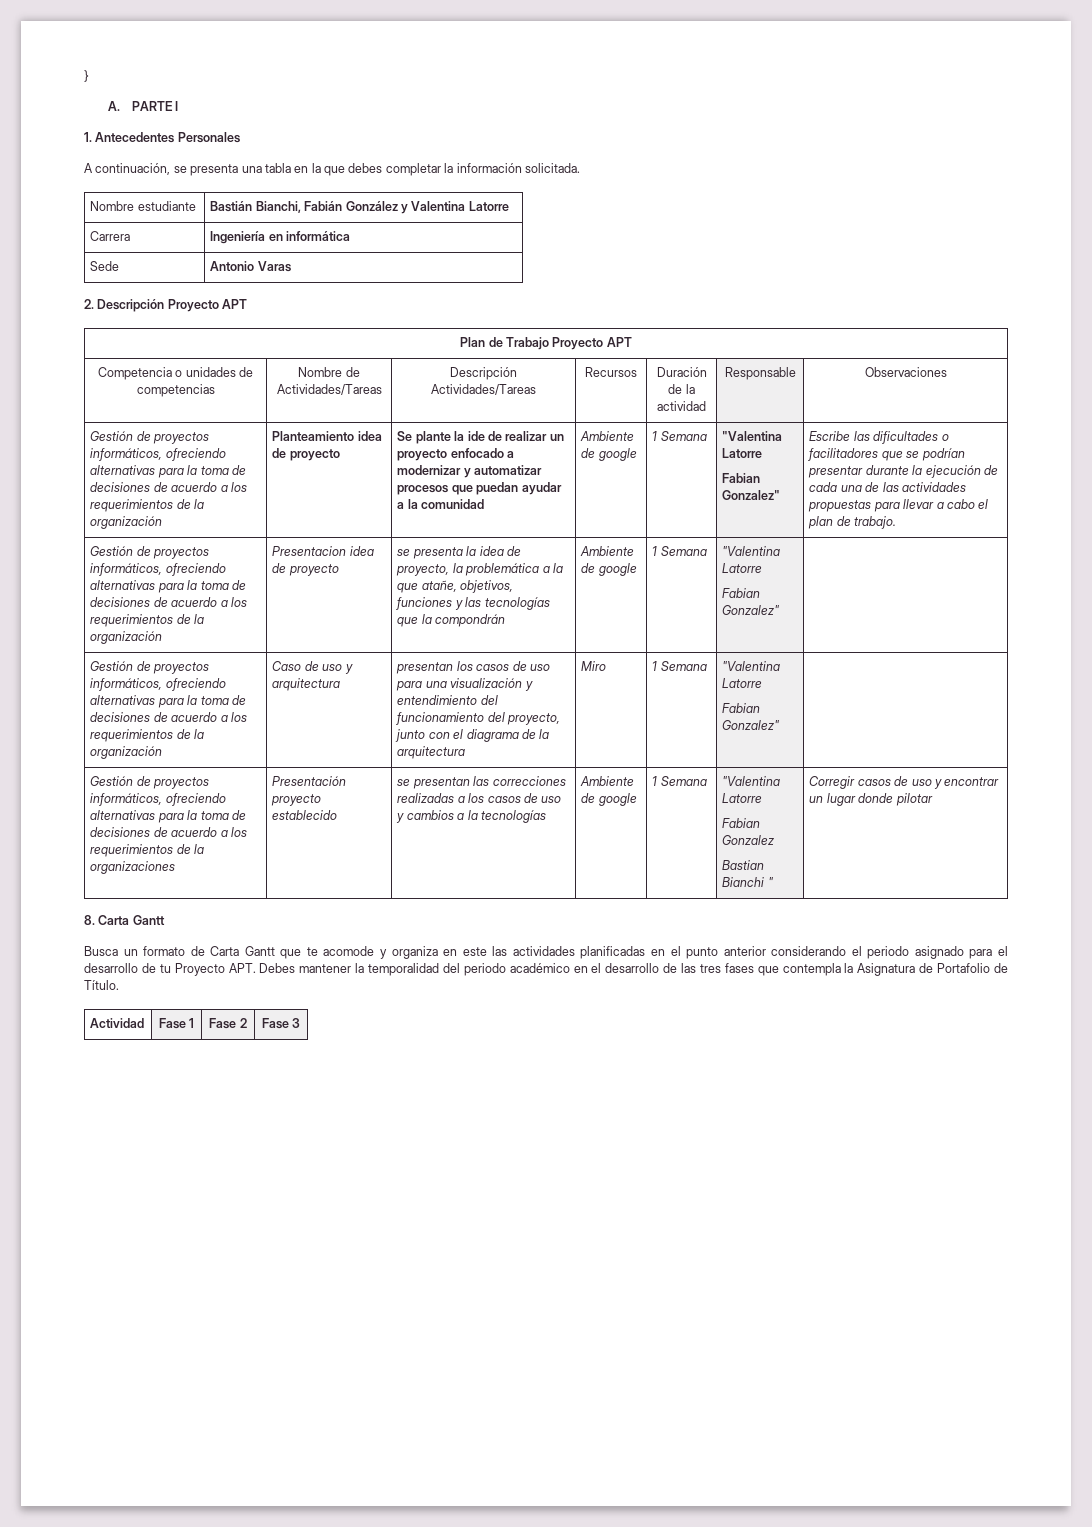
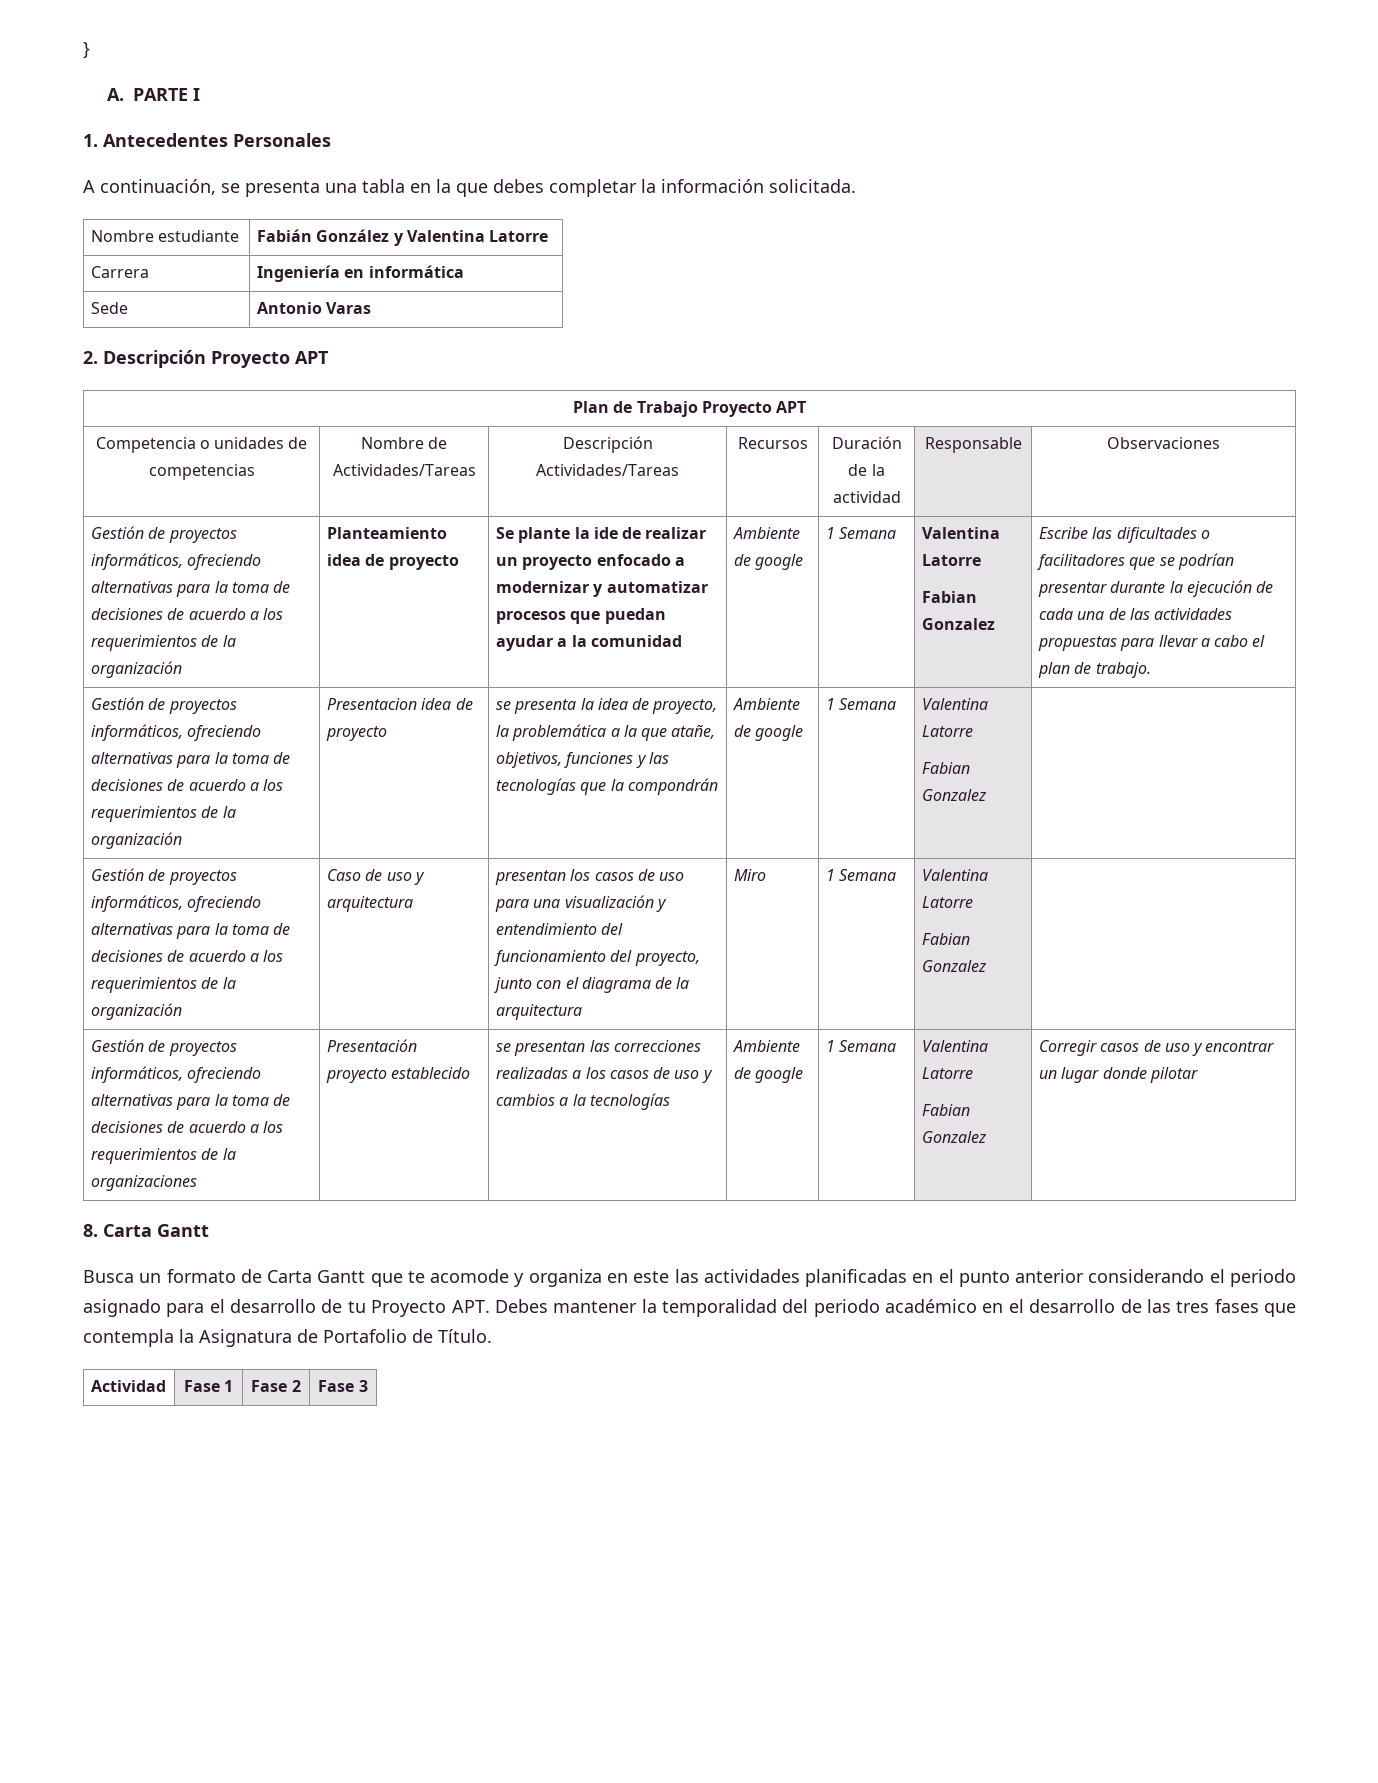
[210,201,301,213] Bastián Bianchi, -> (240, 236) none
[722,431,783,441] [722,448,763,458] [722,473,761,483] [722,490,781,500] "Valentina Latorre // Fabian Gonzalez" -> [921,527,1000,539] [921,554,981,566] [921,591,977,603] [921,618,995,630] Valentina Latorre // Fabian Gonzalez
[722,546,781,556] [722,563,763,573] [722,588,761,598] [722,605,780,615] "Valentina Latorre // Fabian Gonzalez" -> [921,698,988,710] [921,725,973,737] [921,762,970,774] [921,789,987,801] Valentina Latorre // Fabian Gonzalez
[722,661,781,671] [722,678,763,688] [722,703,761,713] [722,720,780,730] "Valentina Latorre // Fabian Gonzalez" -> [921,869,988,881] [921,896,973,908] [921,933,970,945] [921,960,987,972] Valentina Latorre // Fabian Gonzalez
[722,776,781,786] [722,793,763,803] [722,818,761,828] [722,835,775,845] [722,860,765,870] [722,877,773,887] "Valentina Latorre // Fabian Gonzalez // Bastian Bianchi " -> [921,1040,988,1052] [921,1067,973,1079] [921,1104,970,1116] [921,1131,987,1143] Valentina Latorre // Fabian Gonzalez

